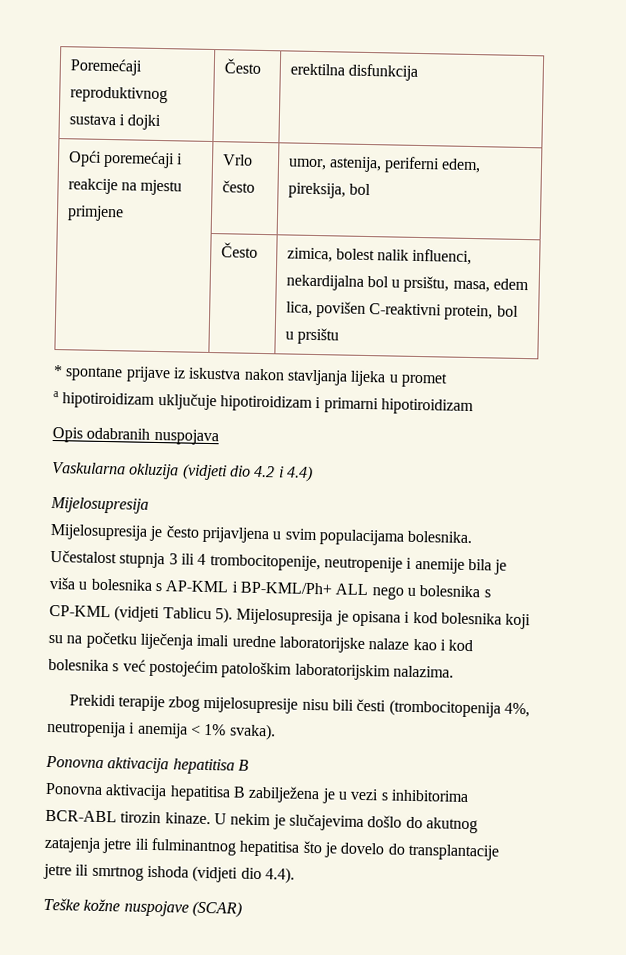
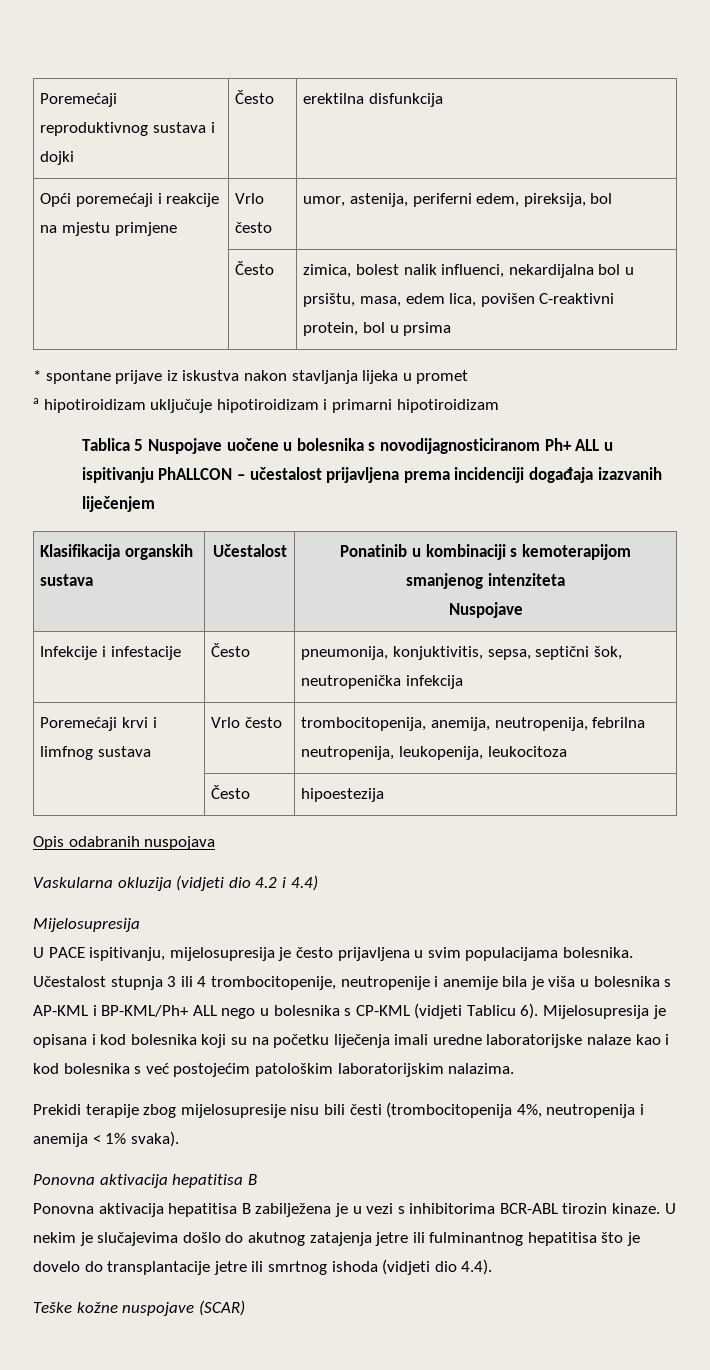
[296,327,339,345] prsištu -> [403,322,452,336] prsima
(474, 407) none -> [81,438,613,454] [81,467,662,483] [81,496,155,512] [40,544,194,560] [40,574,94,586] [212,544,287,557] [340,544,631,560] [406,573,565,589] [448,602,523,618] [40,646,181,660] [211,643,251,657] [301,646,622,660] [301,675,464,689] [40,717,157,731] [40,746,152,760] [211,717,283,728] [301,717,646,731] [301,746,567,760] [211,785,251,799] [301,788,385,802] // Tablica 5 Nuspojave uočene u bolesnika s novodijagnosticiranom Ph+ ALL u ispitivanju PhALLCON – učestalost prijavljena prema incidenciji događaja izazvanih liječenjem // Klasifikacija organskih sustava | Učestalost | Ponatinib u kombinaciji s kemoterapijom smanjenog intenziteta // Nuspojave // Infekcije i infestacije | Često | pneumonija, konjuktivitis, sepsa, septični šok, neutropenička infekcija // Poremećaji krvi i limfnog sustava | Vrlo često | trombocitopenija, anemija, neutropenija, febrilna neutropenija, leukopenija, leukocitoza // | Često | hipoestezija
[50,523,148,541] Mijelosupresija -> [33,947,275,961] U PACE ispitivanju, mijelosupresija
[214,607,233,624] 5). -> [520,1003,539,1019] 6).

